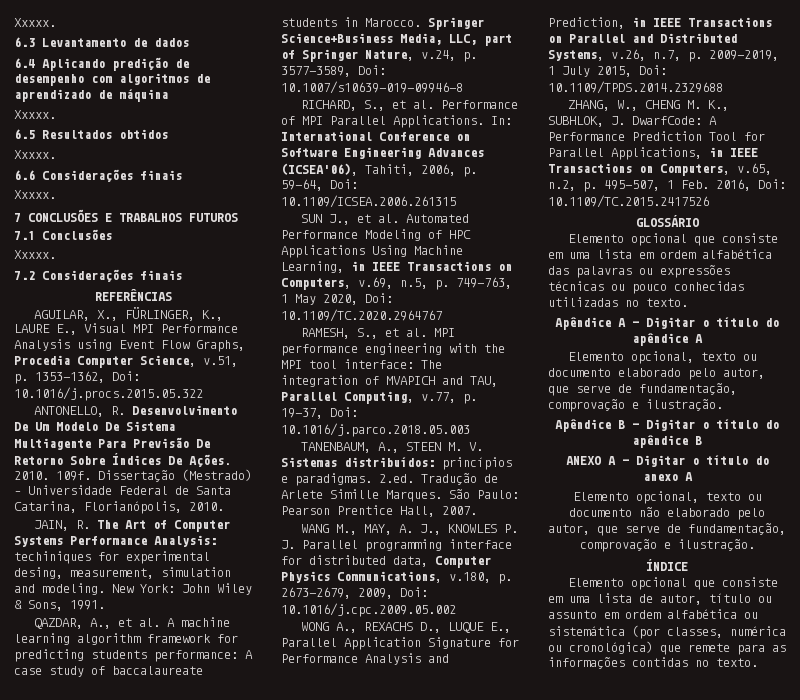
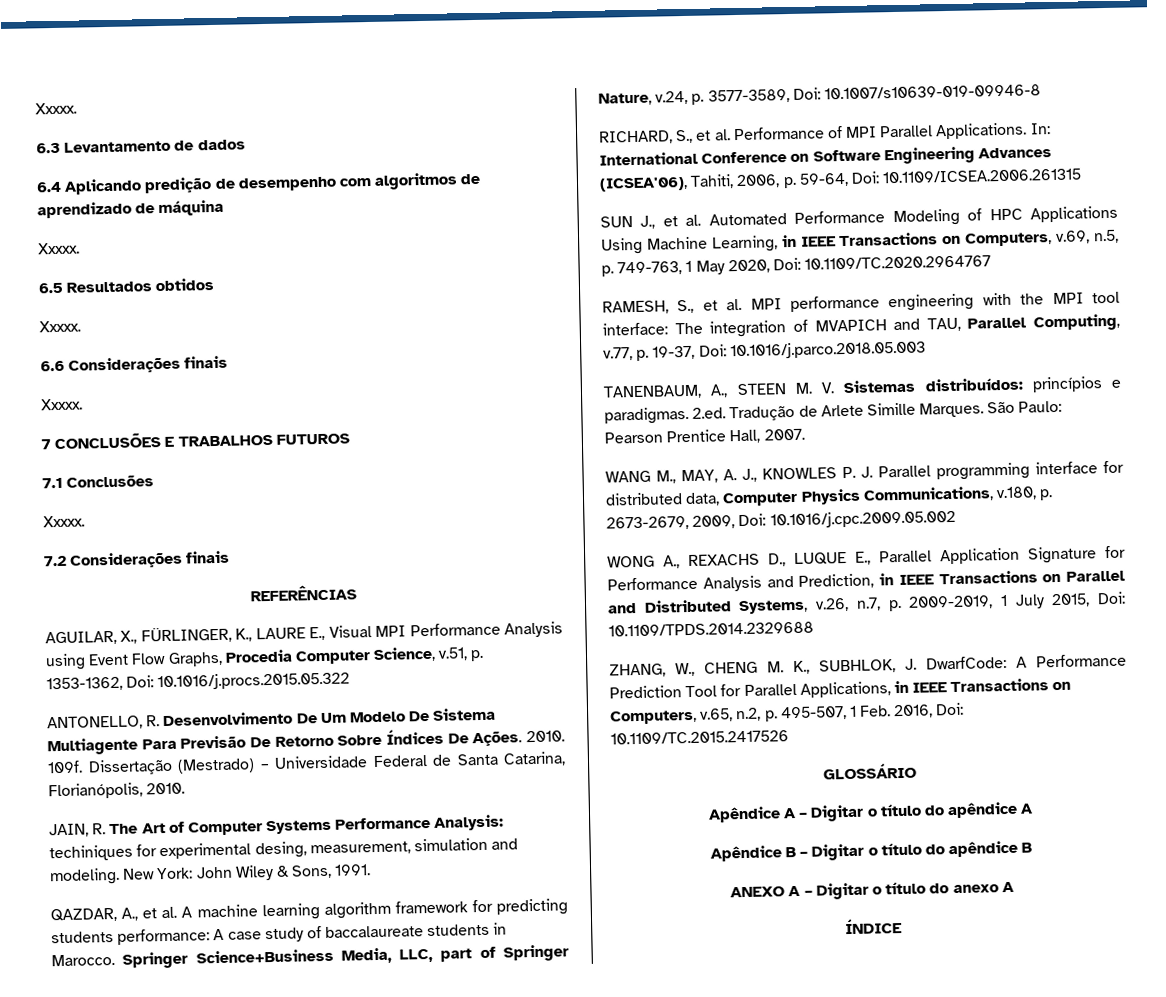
[567,233,778,246] [548,249,772,259] [548,265,730,278] [548,281,744,294] [548,297,688,307] // Elemento opcional que consiste em uma lista em ordem alfabética das palavras ou expressões técnicas ou pouco conhecidas utilizadas no texto. -> (917, 771) none
[567,351,757,364] [548,368,765,380] [548,383,737,396] [548,399,723,412] // Elemento opcional, texto ou documento elaborado pelo autor, que serve de fundamentação, comprovação e ilustração. -> (1034, 808) none
[572,491,762,504] [569,507,765,520] [548,523,786,536] [579,539,755,552] [646,559,688,571] [567,577,778,590] [548,593,772,605] [548,609,758,619] [548,625,786,639] [548,641,786,655] [548,657,758,669] Elemento opcional, texto ou documento não elaborado pelo autor, que serve de fundamentação, comprovação e ilustração. // ÍNDICE // Elemento opcional que consiste em uma lista de autor, título ou assunto em ordem alfabética ou sistemática (por classes, numérica ou cronológica) que remete para as informações contidas no texto. -> [844,918,902,935] ÍNDICE

